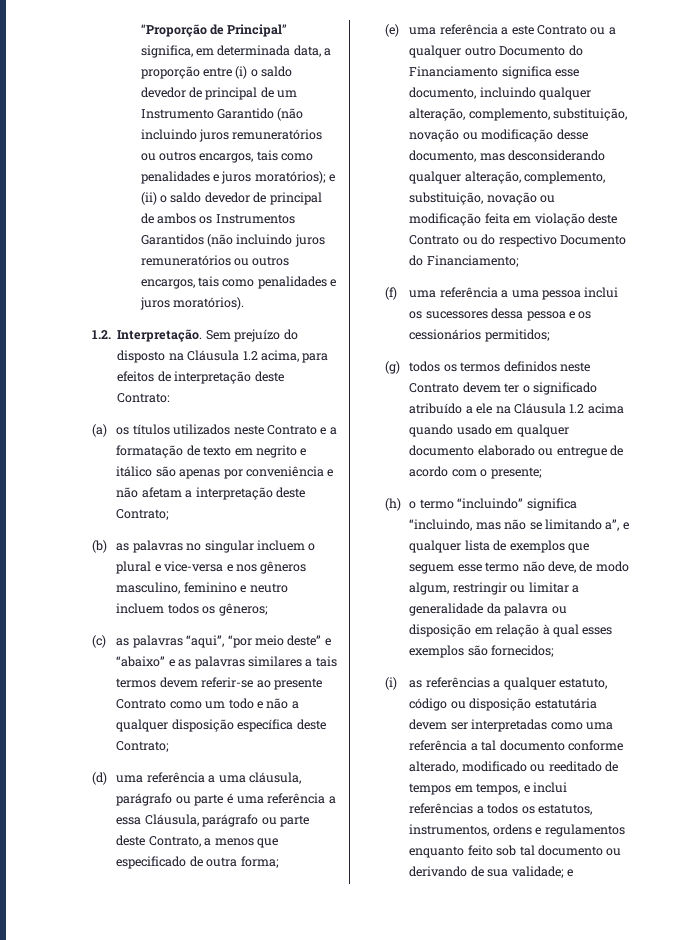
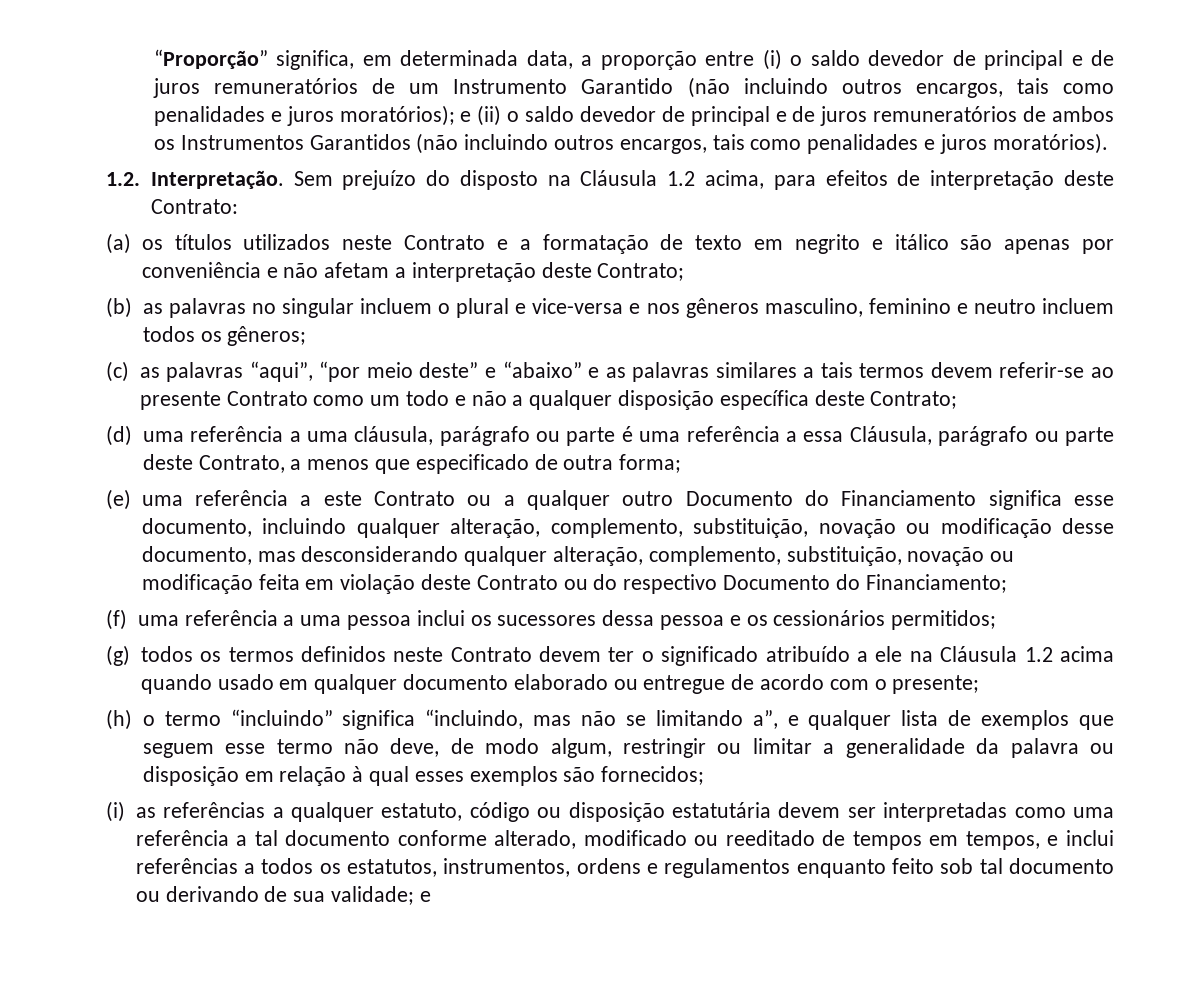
[140,24,288,37] “Proporção de Principal” -> [153,49,268,69] “Proporção”
(258, 93) none -> [1071,50,1115,66] [152,78,359,98] e de juros remuneratórios
[199,129,323,142] [140,153,156,161] juros remuneratórios ou -> (828, 86) none
(322, 198) none -> [775,106,1018,126] e de juros remuneratórios
[294,234,325,247] [140,255,250,266] juros remuneratórios ou -> (549, 142) none

